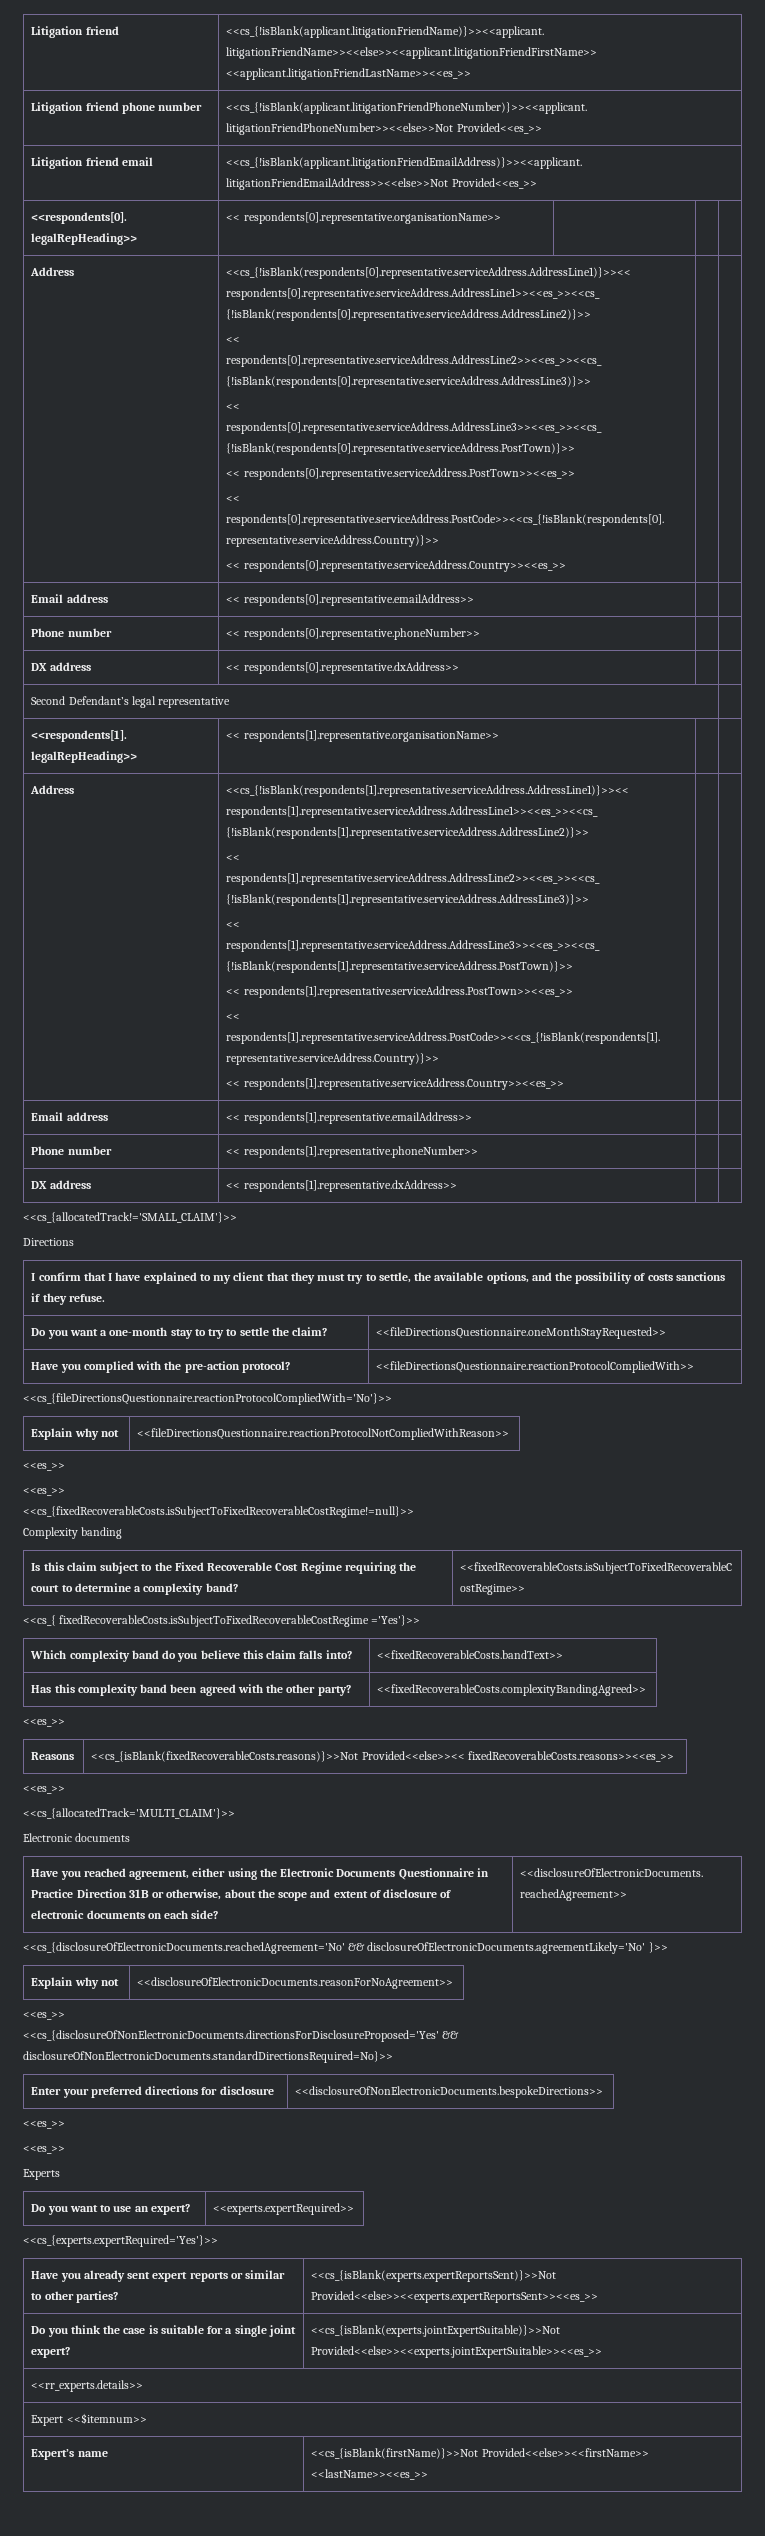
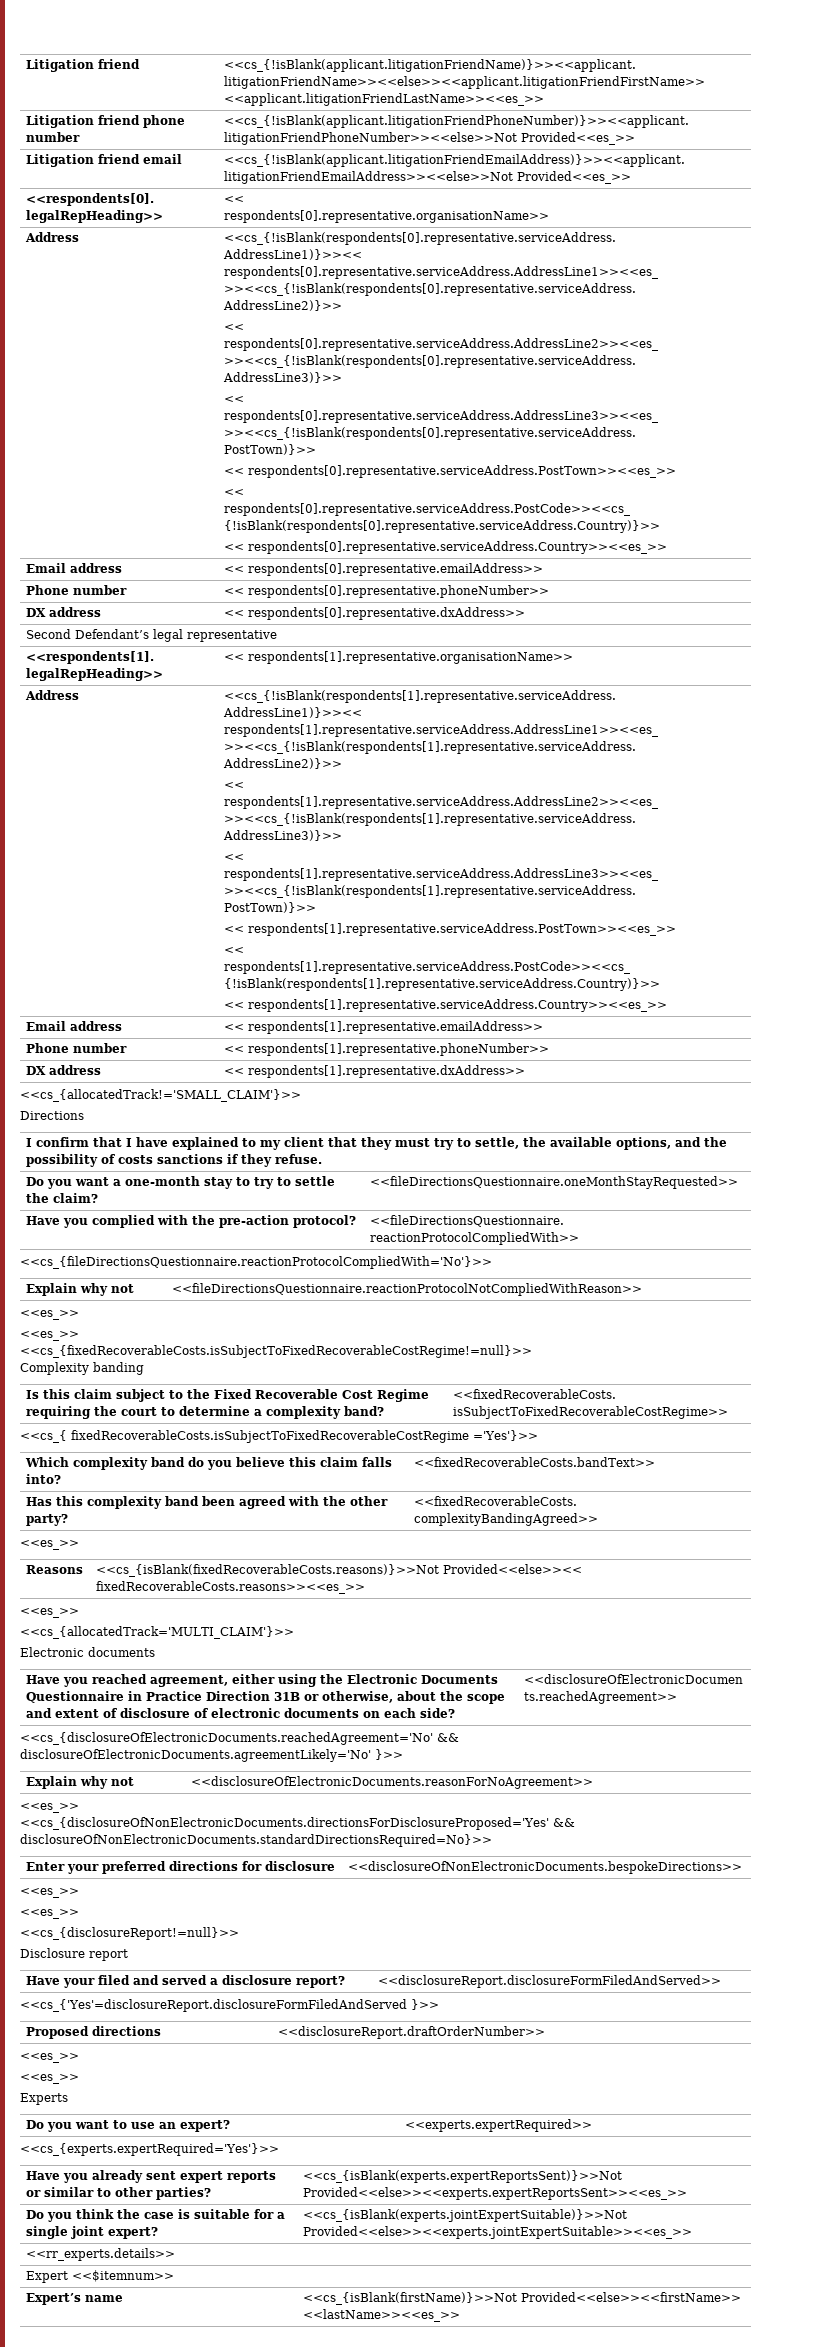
(65, 2150) none -> [20,1927,239,1940] [20,1948,128,1961] [26,1975,346,1988] [378,1975,722,1988] [20,1999,439,2012] [26,2026,162,2039] [278,2026,546,2039] [20,2053,79,2063] [20,2074,79,2084] // <<cs_{disclosureReport!=null}>> // Disclosure report // Have your filed and served a disclosure report? | <<disclosureReport.disclosureFormFiledAndServed>> // <<cs_{'Yes'=disclosureReport.disclosureFormFiledAndServed }>> // Proposed directions | <<disclosureReport.draftOrderNumber>> // <<es_>> // <<es_>>

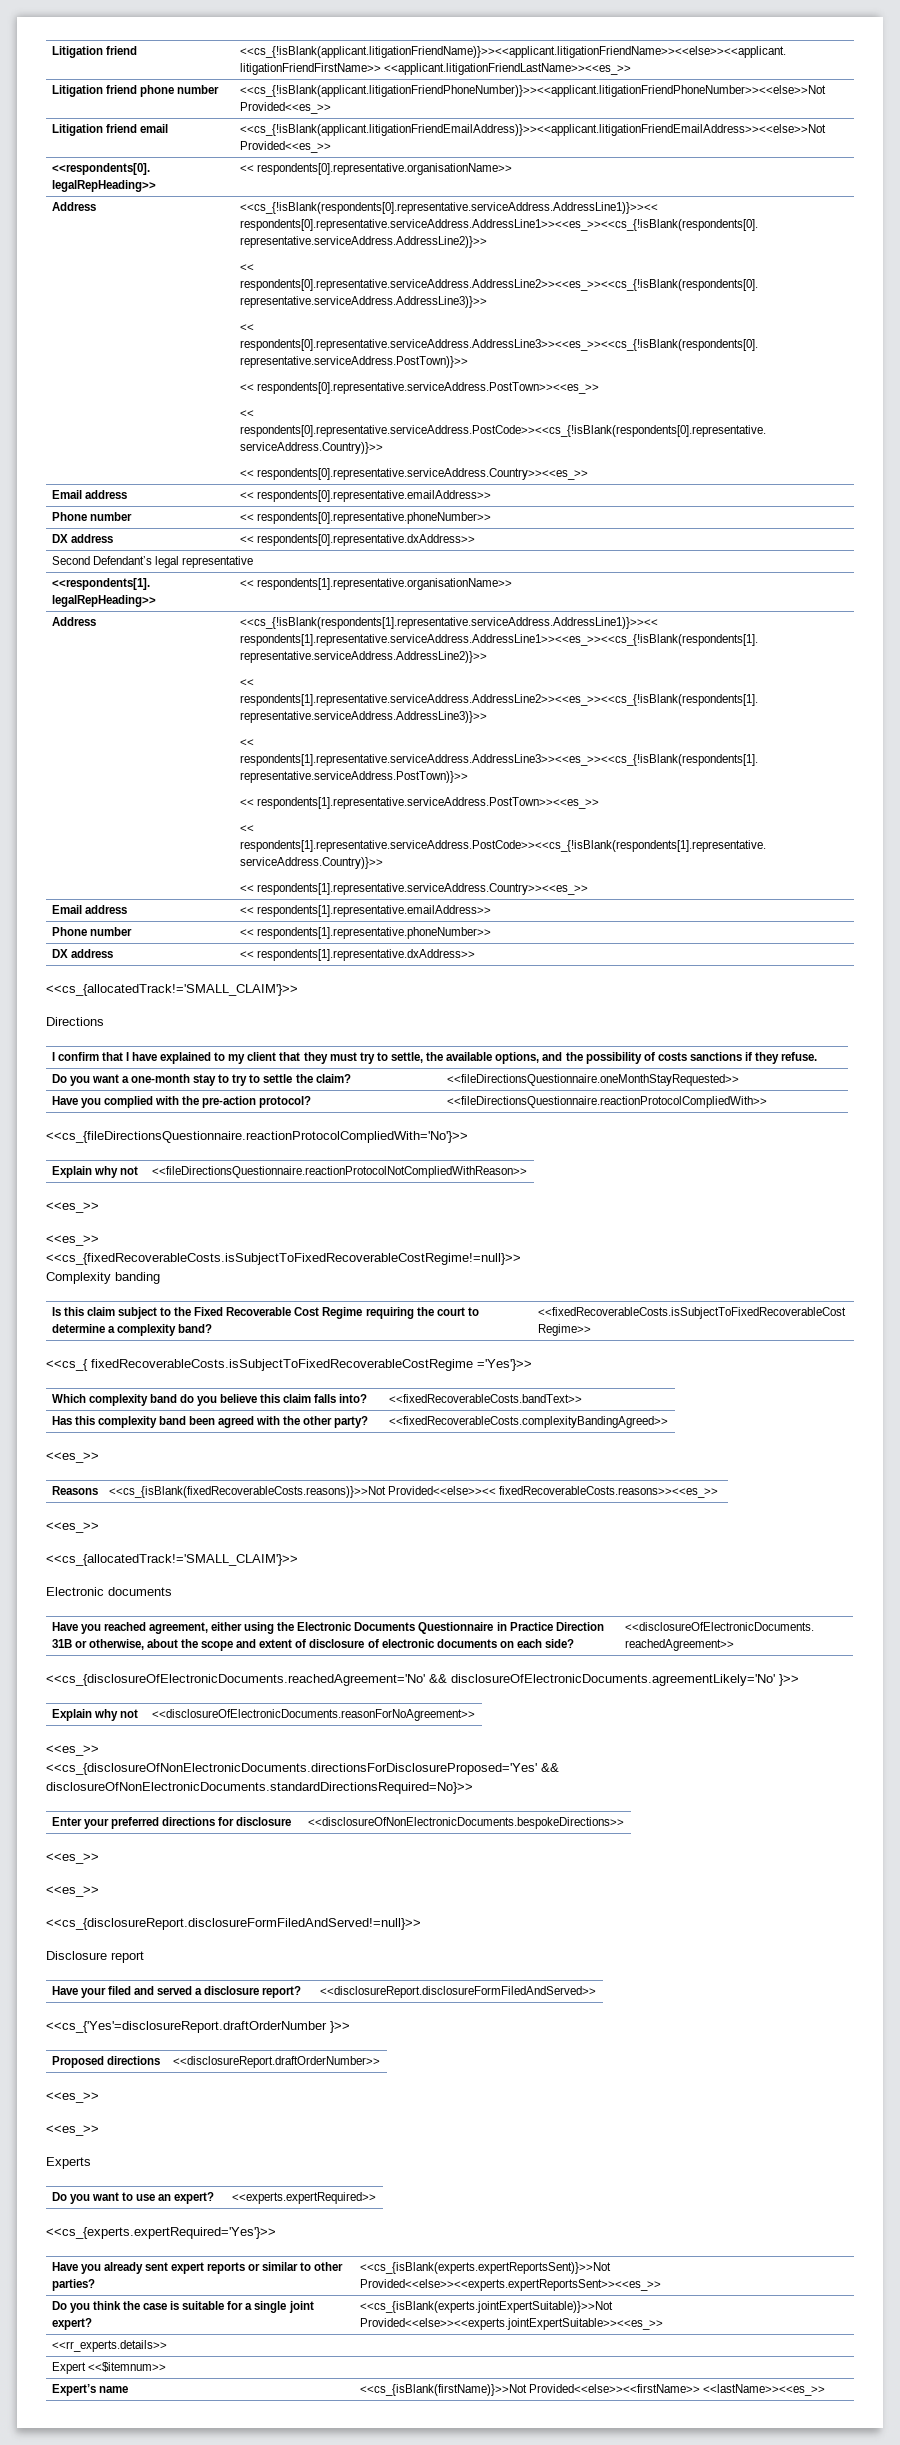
[20,1626,294,1639] <<cs_{allocatedTrack='MULTI_CLAIM'}>> -> [46,1554,298,1566] <<cs_{allocatedTrack!='SMALL_CLAIM'}>>
[20,1927,239,1940] <<cs_{disclosureReport!=null}>> -> [46,1918,421,1930] <<cs_{disclosureReport.disclosureFormFiledAndServed!=null}>>
[20,1999,407,2012] <<cs_{'Yes'=disclosureReport.disclosureFormFiledAndServed -> [46,2021,327,2033] <<cs_{'Yes'=disclosureReport.draftOrderNumber

